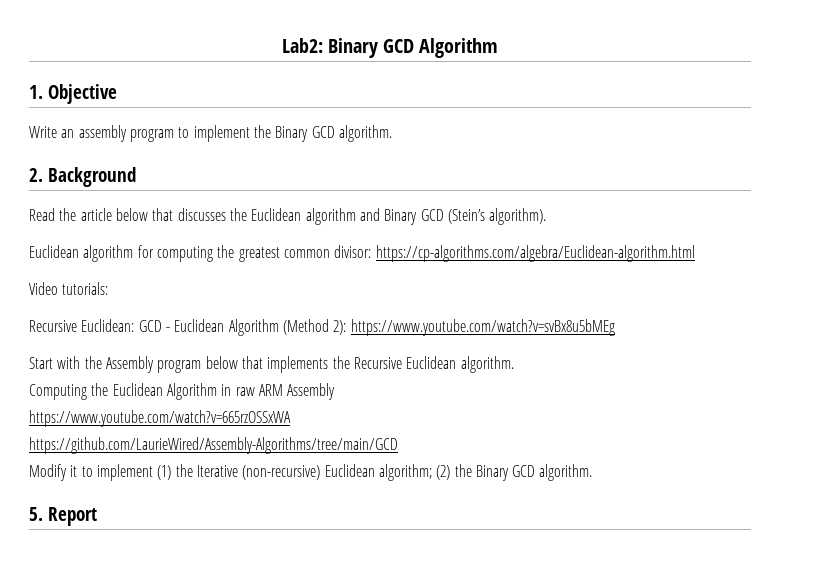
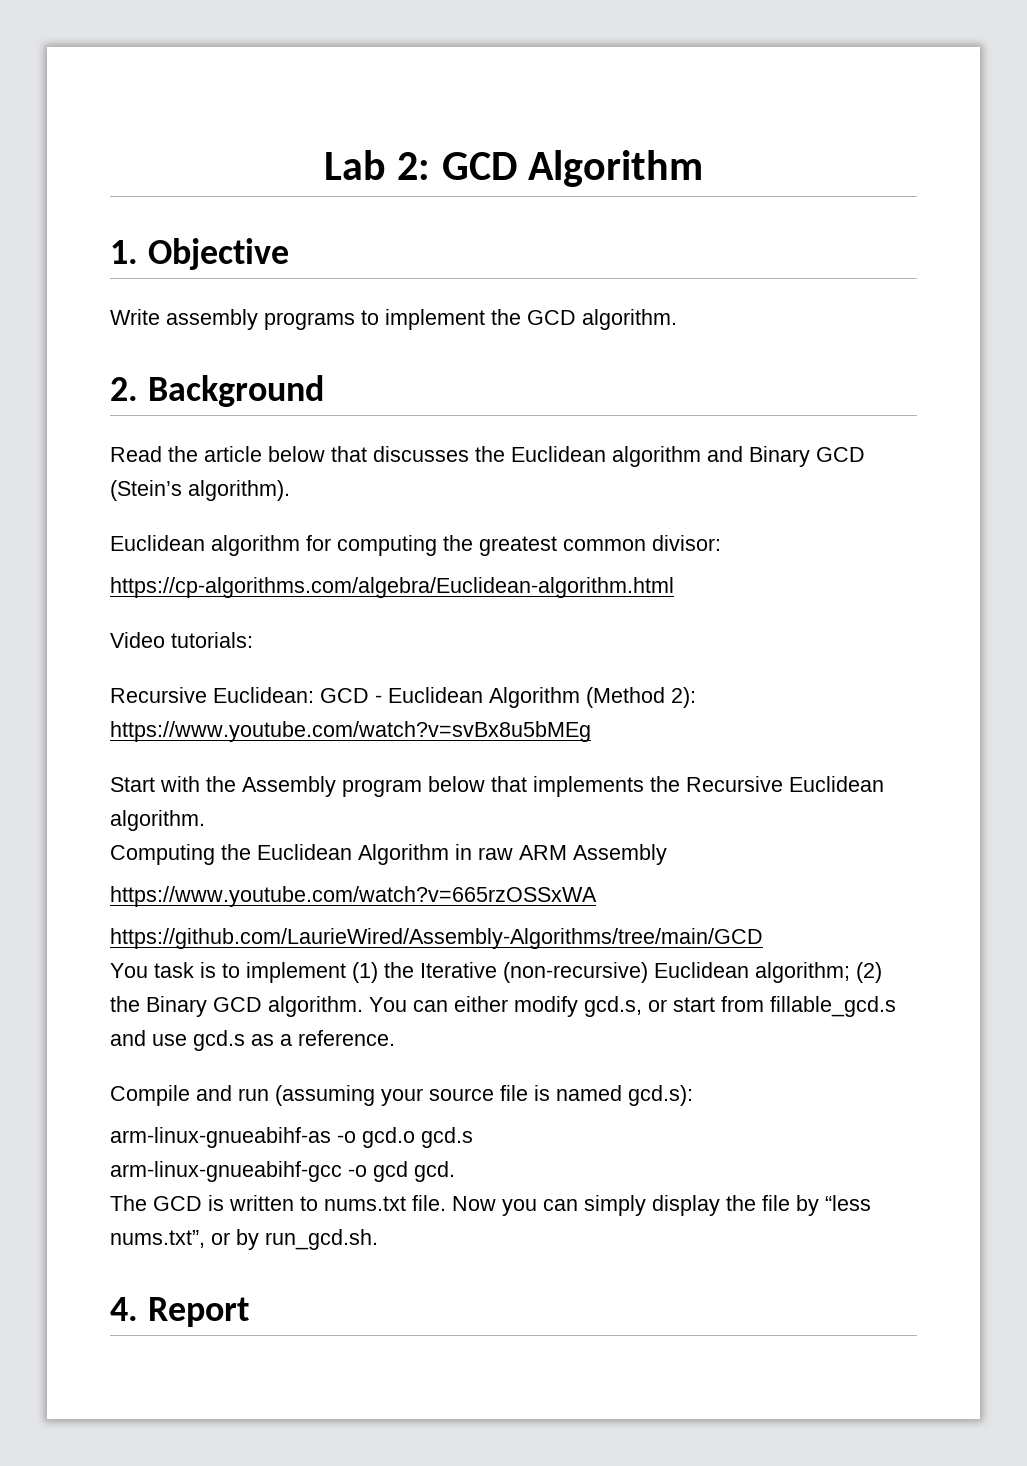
[281,38,378,58] Lab2: Binary -> [324,150,431,180] Lab 2:
[61,125,174,142] an assembly program -> [166,309,355,330] assembly programs
[275,126,309,142] Binary -> (521, 317) none
(372, 251) none -> (721, 543) //
[29,464,78,481] Modify it -> [110,962,216,978] You task is
[29,507,43,521] // 5. -> [369,996,896,1017] [110,1030,395,1051] [110,1085,693,1106] [110,1127,473,1148] [110,1161,455,1182] [110,1195,871,1216] [110,1229,378,1250] [110,1297,138,1321] You can either modify gcd.s, or start from fillable_gcd.s and use gcd.s as a reference. // Compile and run (assuming your source file is named gcd.s): // arm-linux-gnueabihf-as -o gcd.o gcd.s // arm-linux-gnueabihf-gcc -o gcd gcd. // The GCD is written to nums.txt file. Now you can simply display the file by “less nums.txt”, or by run_gcd.sh. // 4.

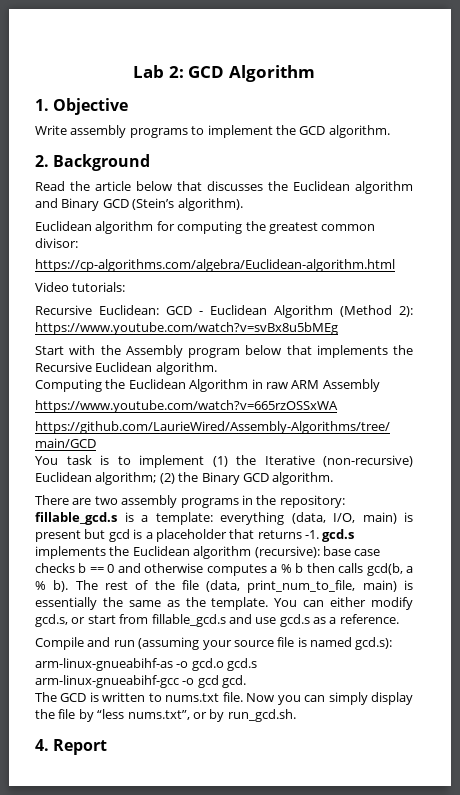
(363, 1006) none -> [35,495,345,508] [35,512,413,525] [35,529,355,542] [35,546,381,559] [35,563,413,576] [35,580,414,593] [35,597,269,610] // There are two assembly programs in the repository: fillable_gcd.s is a template: everything (data, I/O, main) is present but gcd is a placeholder that returns -1. gcd.s implements the Euclidean algorithm (recursive): base case checks b == 0 and otherwise computes a % b then calls gcd(b, a % b). The rest of the file (data, print_num_to_file, main) is essentially the same as the template.

